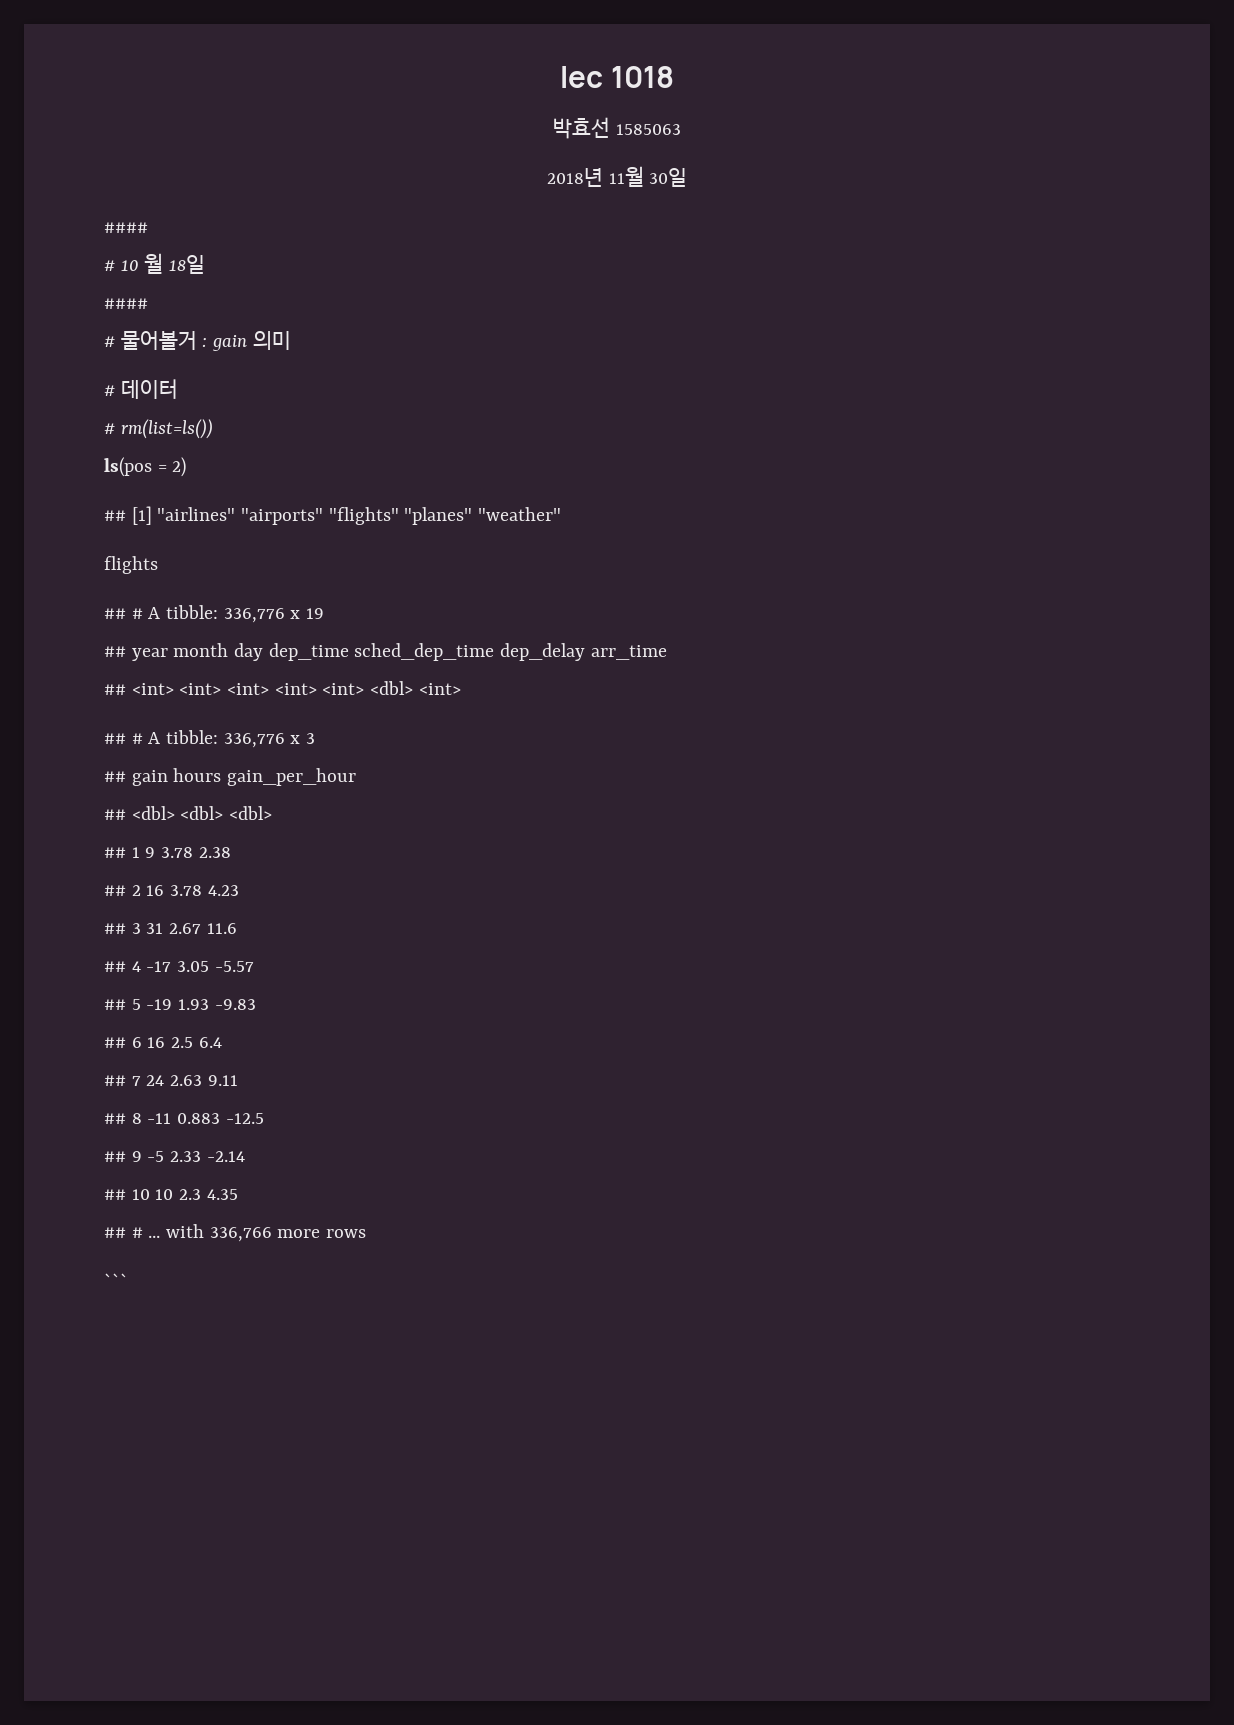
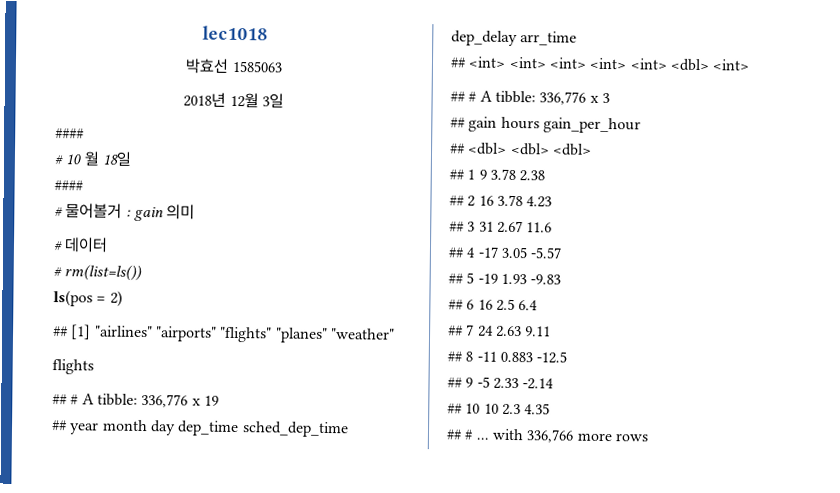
[560,66,674,88] lec 1018 -> [201,25,268,41] lec1018
[608,166,688,187] 11월 30일 -> [229,92,284,109] 12월 3일
[104,1273,128,1287] // ``` -> (648, 437) none

